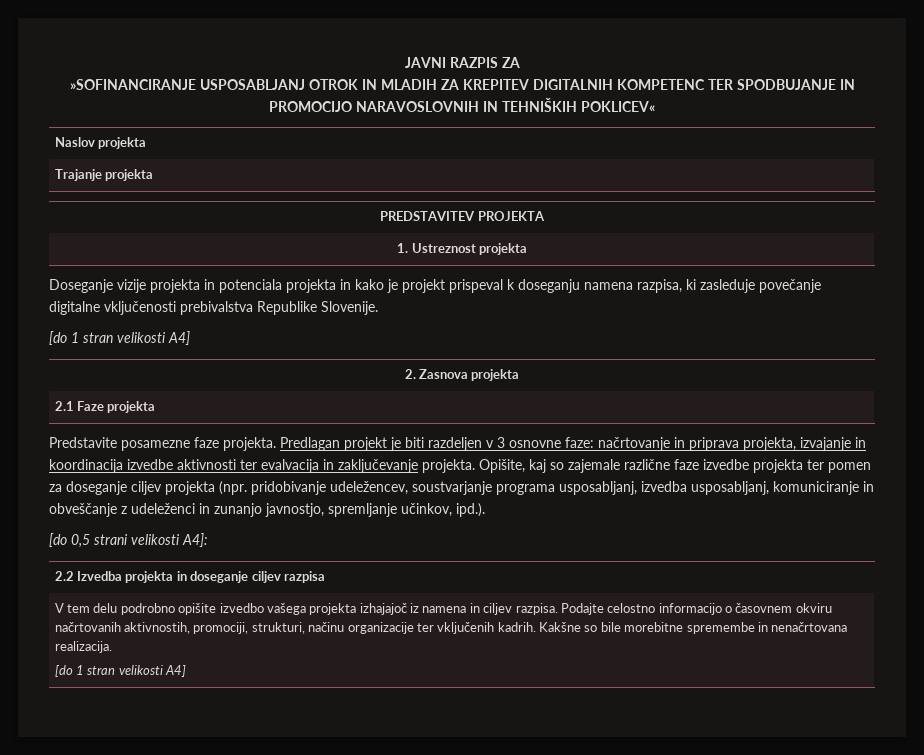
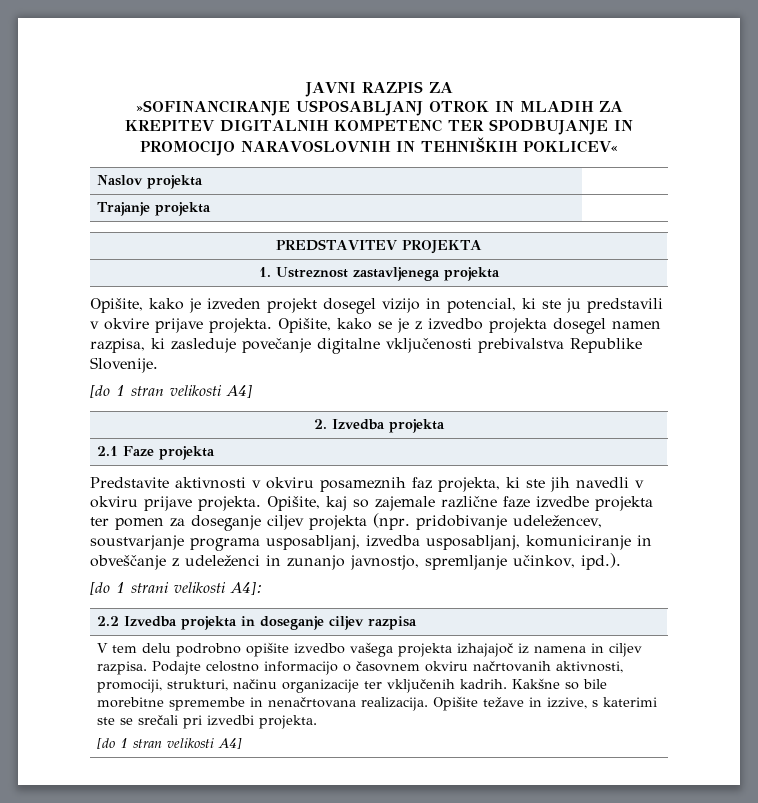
[478,243,527,255] [49,279,633,293] projekta // Doseganje vizije projekta in potenciala projekta in kako je projekt prispeval k doseganju namena -> [353,267,500,281] [90,298,663,314] [90,318,661,334] zastavljenega projekta // Opišite, kako je izveden projekt dosegel vizijo in potencial, ki ste ju predstavili v okvire prijave projekta. Opišite, kako se je z izvedbo projekta dosegel namen
[419,369,468,379] Zasnova -> [332,419,385,430] Izvedba
[121,437,866,451] [49,459,418,473] posamezne faze projekta. Predlagan projekt je biti razdeljen v 3 osnovne faze: načrtovanje in priprava projekta, izvajanje in koordinacija izvedbe aktivnosti ter evalvacija in zaključevanje -> [175,477,644,492] [90,496,192,511] aktivnosti v okviru posameznih faz projekta, ki ste jih navedli v okviru prijave
[71,534,90,548] 0,5 -> [116,582,125,593] 1
[124,622,191,634] aktivnostih, -> [555,661,623,673] aktivnosti,
(112, 647) none -> [432,696,657,711] [96,715,317,729] Opišite težave in izzive, s katerimi ste se srečali pri izvedbi projekta.

